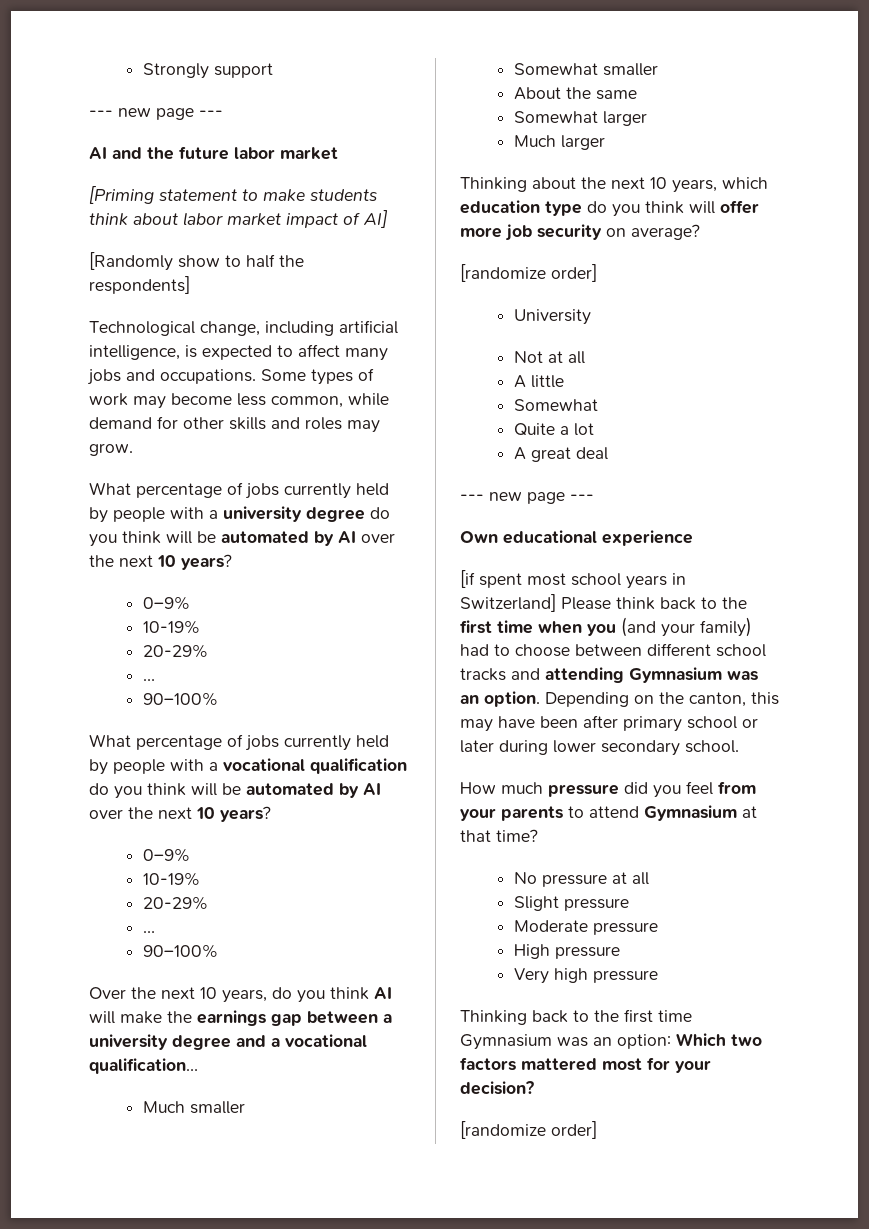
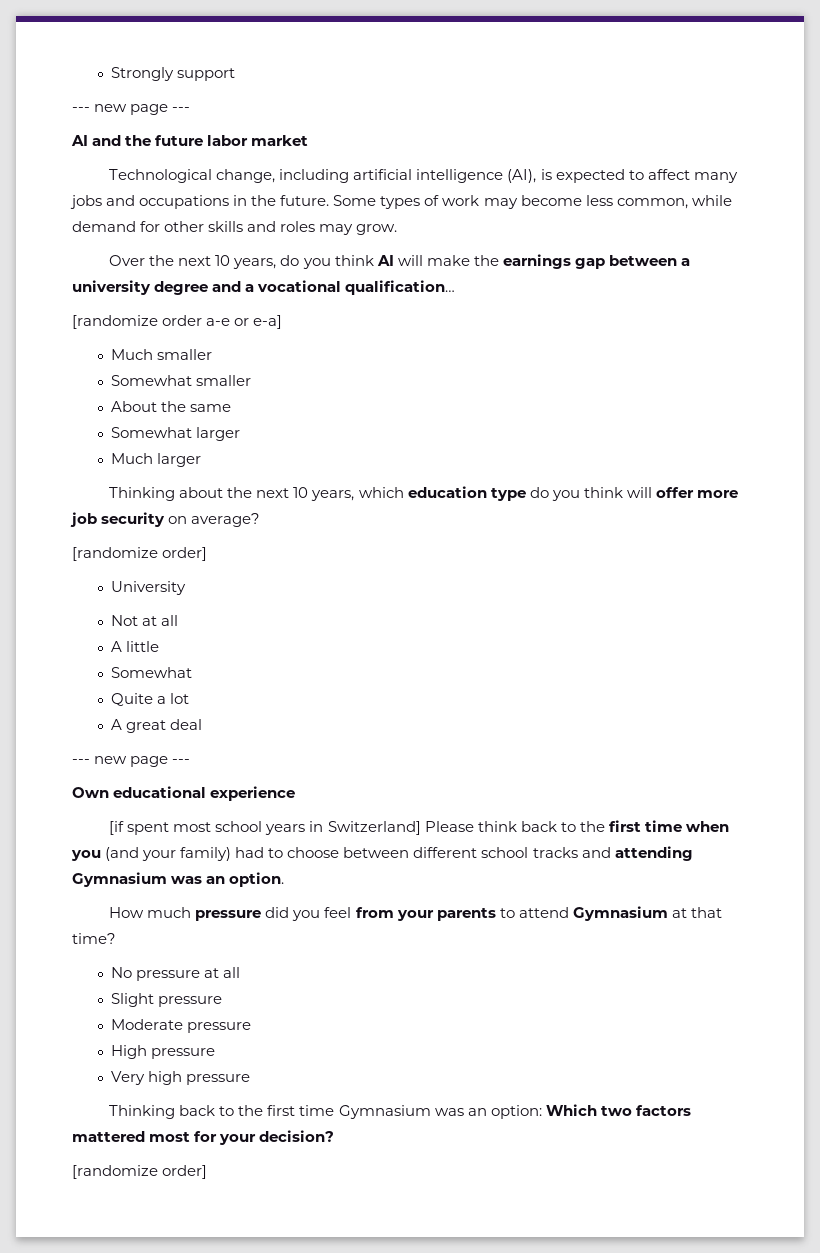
[89,186,378,204] [89,210,388,228] [89,252,304,271] [89,276,190,294] // [Priming statement to make students think about labor market impact of AI] // [Randomly show to half the respondents] -> (309, 140) none
[89,345,180,360] intelligence, -> [416,169,537,183] intelligence (AI),
[160,369,256,384] occupations. -> [139,195,330,209] occupations in the future.
[89,482,389,499] [89,506,390,523] [89,531,395,547] [89,554,232,570] [142,596,190,610] [142,620,200,634] [142,644,208,658] [142,679,155,681] [142,692,218,706] [89,734,389,751] [89,758,407,775] [89,783,381,799] [89,806,271,822] [142,848,190,862] [142,872,200,886] [142,896,208,910] [142,931,155,933] [142,944,218,958] // What percentage of jobs currently held by people with a university degree do you think will be automated by AI over the next 10 years? // 0–9% // 10-19% // 20-29% // … // 90–100% // What percentage of jobs currently held by people with a vocational qualification do you think will be automated by AI over the next 10 years? // 0–9% // 10-19% // 20-29% // … // 90–100% -> (398, 229) none
(198, 1066) none -> [72,315,283,329] // [randomize order a-e or e-a]
[545,692,779,707] [460,715,758,732] [460,740,739,756] Depending on the canton, this may have been after primary school or later during lower secondary school. -> (285, 879) none

